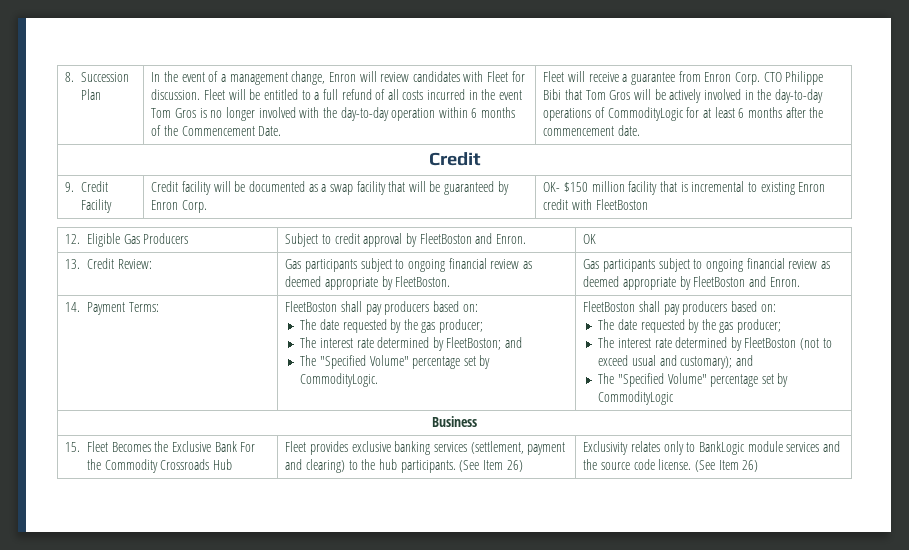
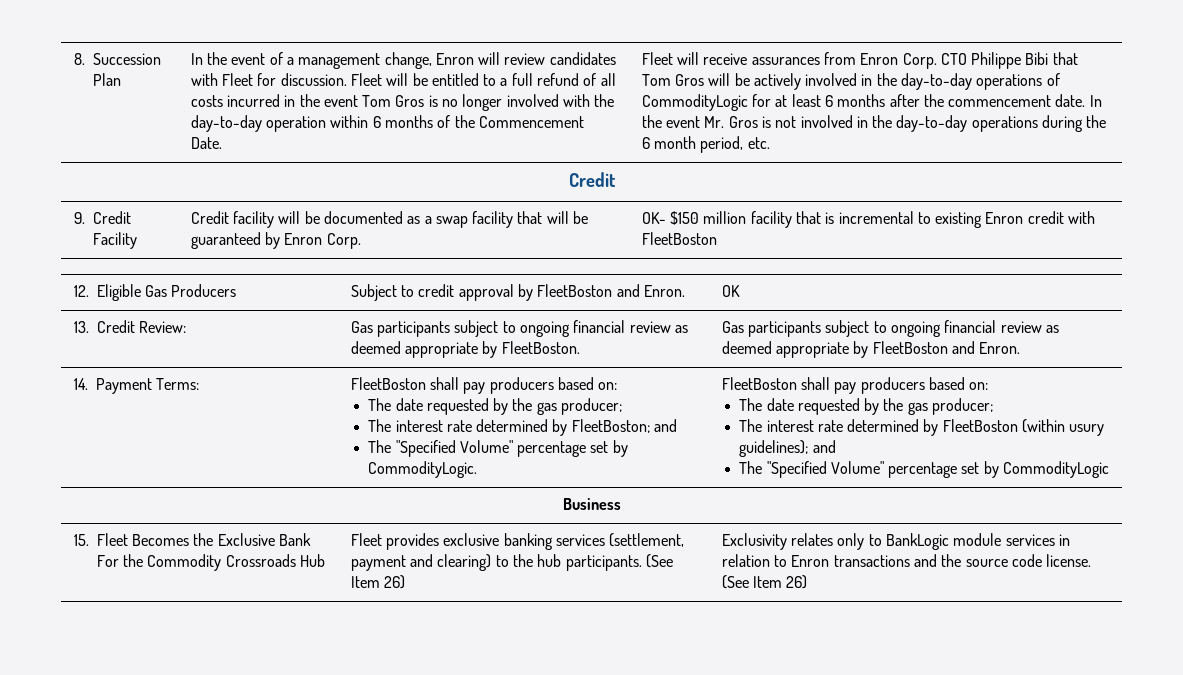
[622,72,675,85] a guarantee -> [751,57,820,65] assurances
(641, 130) none -> [1089,95,1102,107] [641,115,1107,132] [641,136,770,153] In the event Mr. Gros is not involved in the day-to-day operations during the 6 month period, etc.
[800,338,832,350] [598,355,733,369] (not to exceed usual and customary); -> [1022,419,1105,436] [739,440,809,457] (within usury guidelines);
(820, 447) none -> [1058,534,1070,546] [721,554,910,567] in relation to Enron transactions

